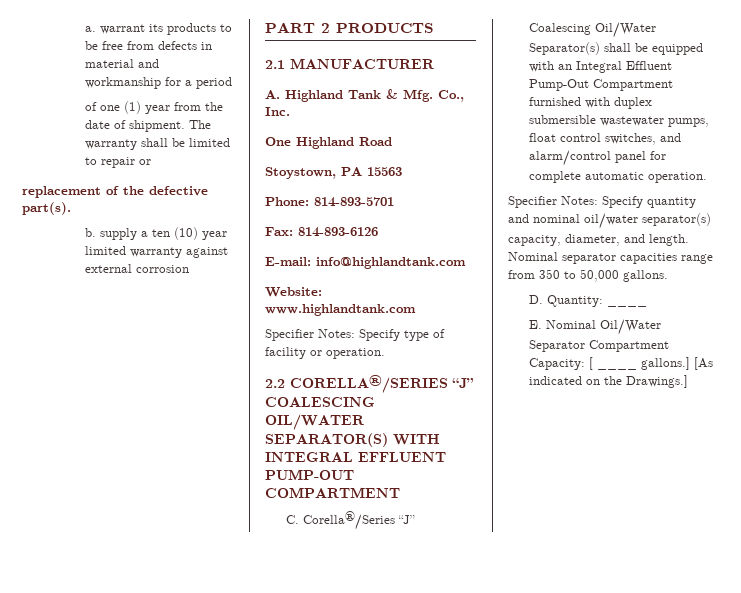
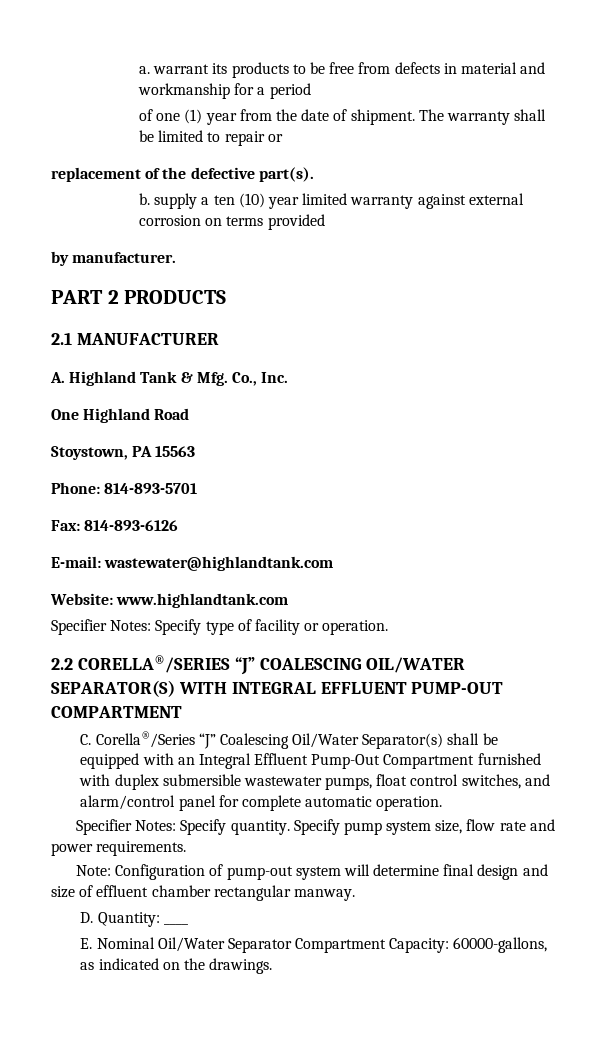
(189, 269) none -> [205,214,325,230] [51,251,177,266] on terms provided // by manufacturer.
[316,257,466,269] info@highlandtank.com -> [104,556,334,571] wastewater@highlandtank.com
[647,197,696,208] [508,213,711,229] [508,234,689,246] [508,252,713,264] [508,269,668,282] quantity and nominal oil/water separator(s) capacity, diameter, and length. Nominal separator capacities range from 350 to 50,000 gallons. -> [230,819,555,835] [51,841,187,856] [75,864,548,880] [51,885,355,901] quantity. Specify pump system size, flow rate and power requirements. // Note: Configuration of pump-out system will determine final design and size of effluent chamber rectangular manway.
[588,357,713,370] [ ____ gallons.] [As -> [453,937,548,953] [80,962,95,970] 60000-gallons, as
[625,375,688,388] Drawings.] -> [209,958,273,974] drawings.

